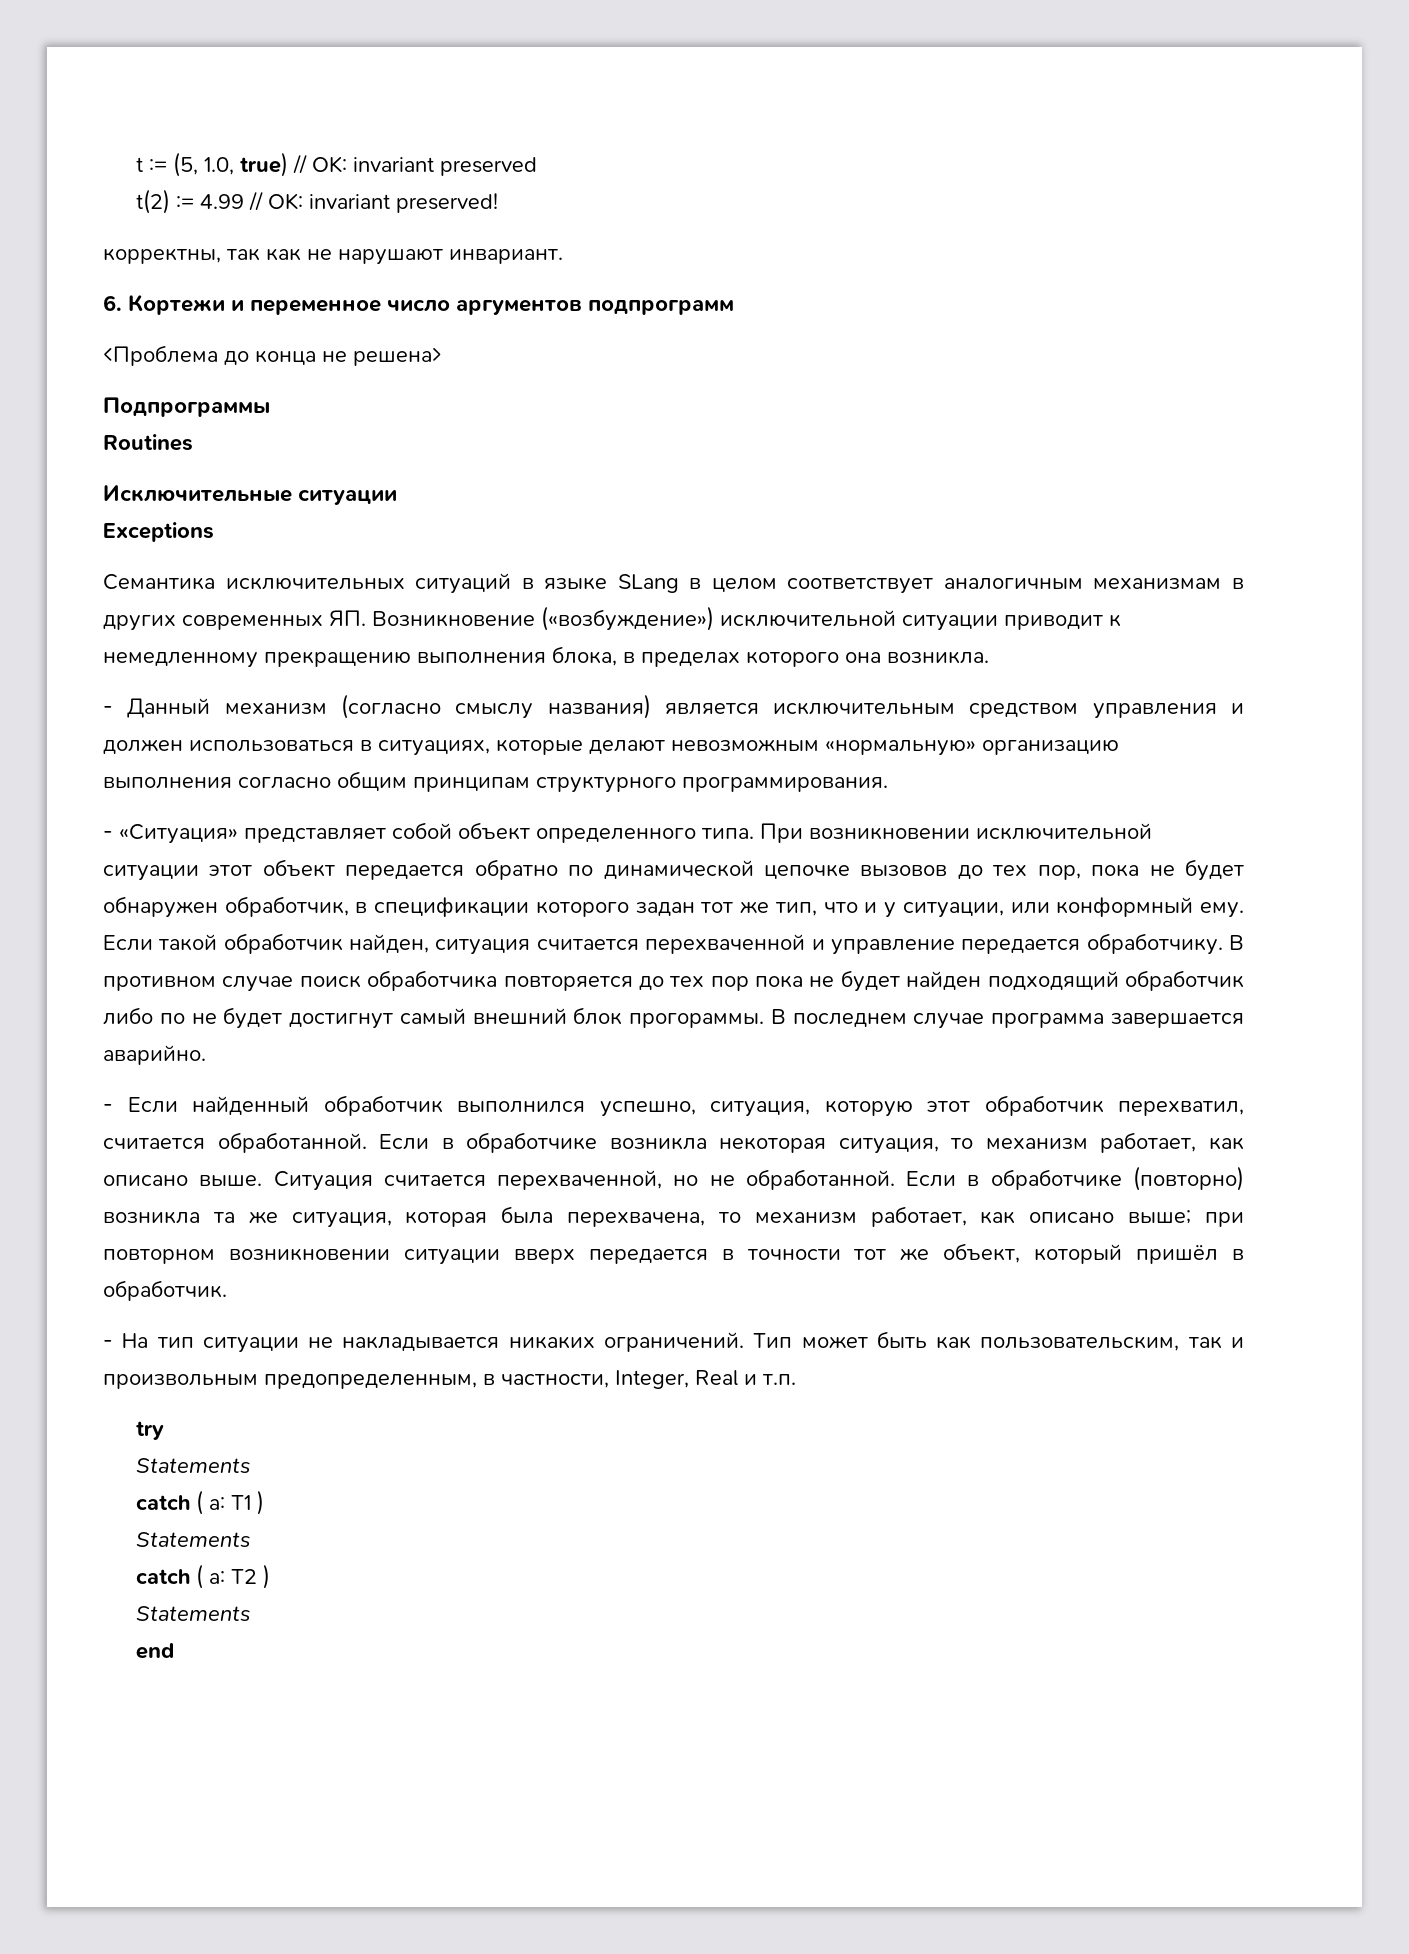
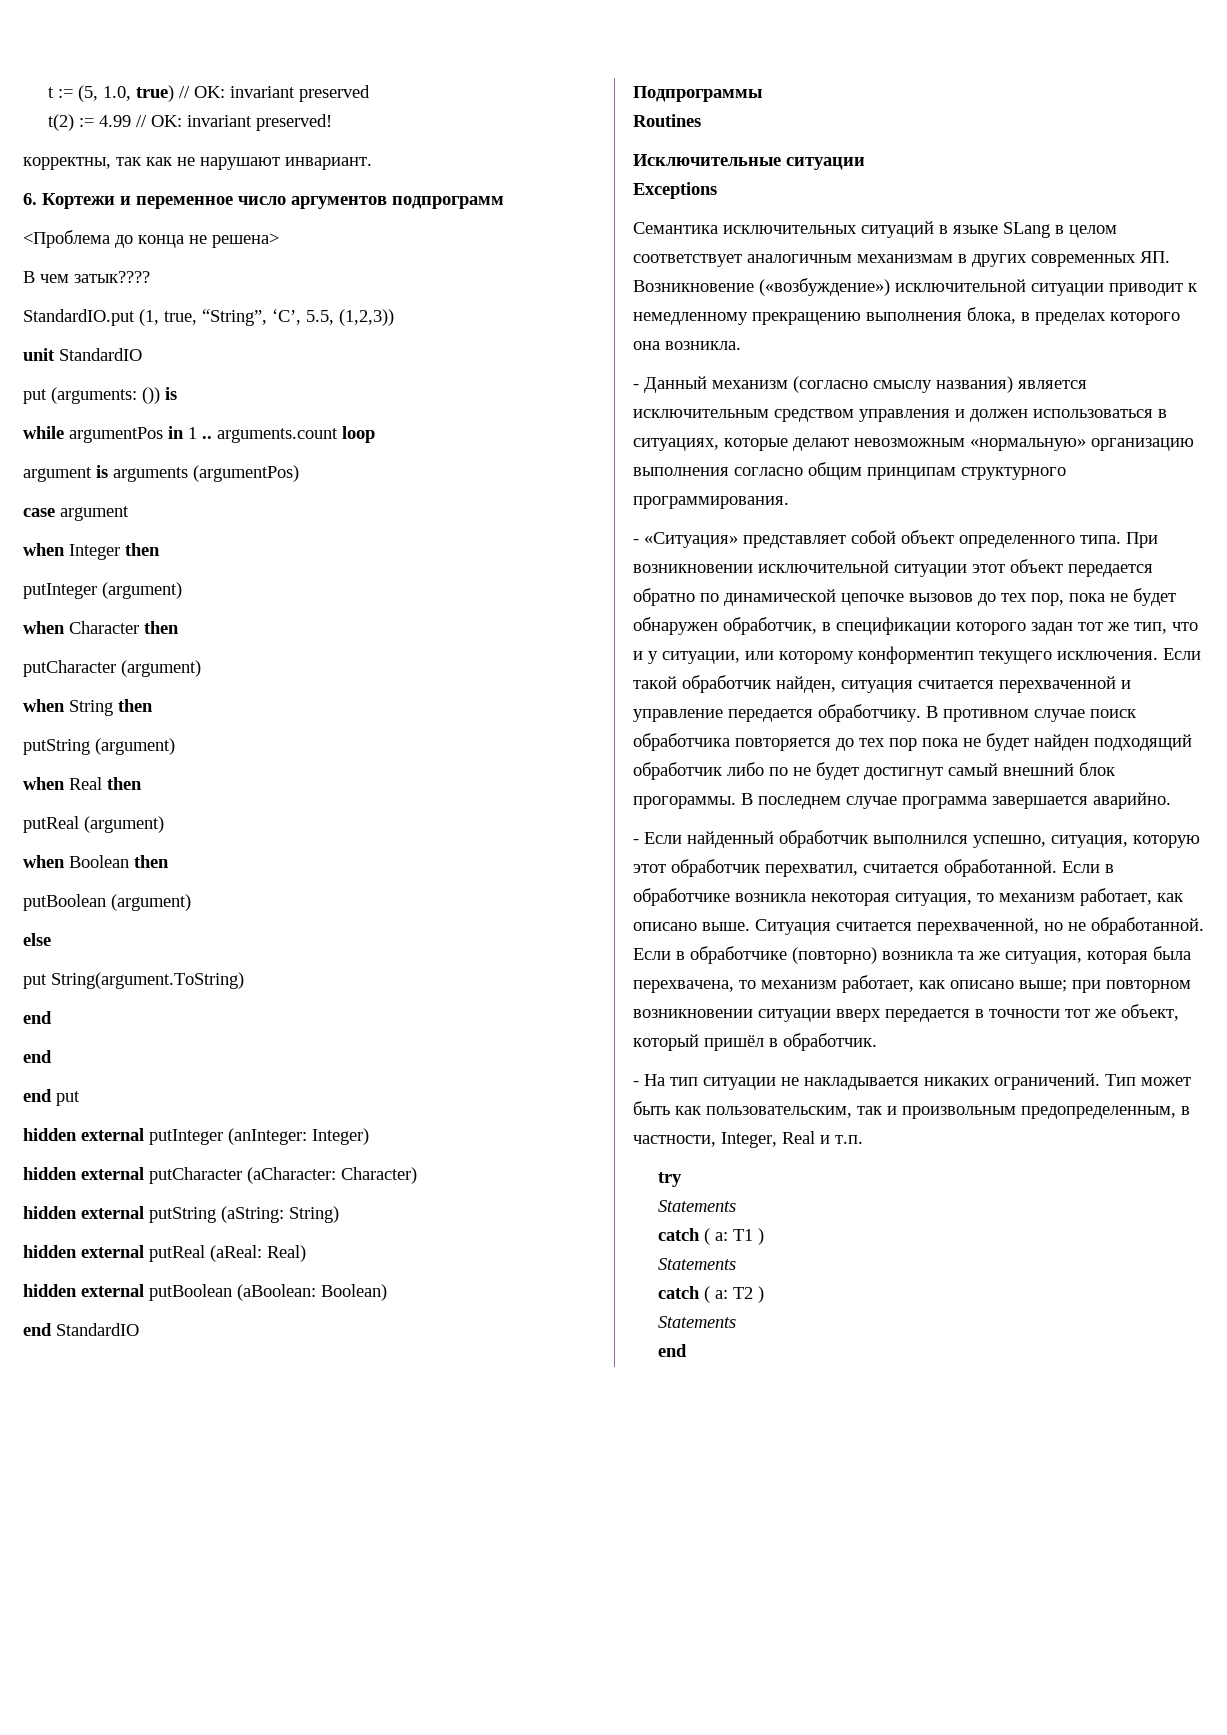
(442, 356) none -> [23,271,150,283] [23,309,394,326] [23,348,142,361] [23,387,177,404] [23,426,375,443] [23,465,299,482] [23,506,129,521] [23,543,160,560] [23,582,182,599] [23,621,179,634] [23,660,201,677] [23,699,153,716] [23,738,175,755] [23,777,142,790] [23,816,164,833] [23,855,169,868] [23,894,191,911] [23,933,51,946] [23,972,244,989] [23,1011,52,1024] [23,1050,52,1063] [23,1089,80,1106] [23,1128,369,1145] [23,1167,417,1184] [23,1206,339,1223] [23,1245,306,1262] [23,1284,387,1301] [23,1323,139,1336] // В чем затык???? // StandardIO.put (1, true, “String”, ‘C’, 5.5, (1,2,3)) // unit StandardIO // put (arguments: ()) is // while argumentPos in 1 .. arguments.count loop // argument is arguments (argumentPos) // case argument // when Integer then // putInteger (argument) // when Character then // putCharacter (argument) // when String then // putString (argument) // when Real then // putReal (argument) // when Boolean then // putBoolean (argument) // else // put String(argument.ToString) // end // end // end put // hidden external putInteger (anInteger: Integer) // hidden external putCharacter (aCharacter: Character) // hidden external putString (aString: String) // hidden external putReal (aReal: Real) // hidden external putBoolean (aBoolean: Boolean) // end StandardIO
[1056,897,1245,918] конформный ему. -> [779,646,1158,664] которому конформентип текущего исключения.

